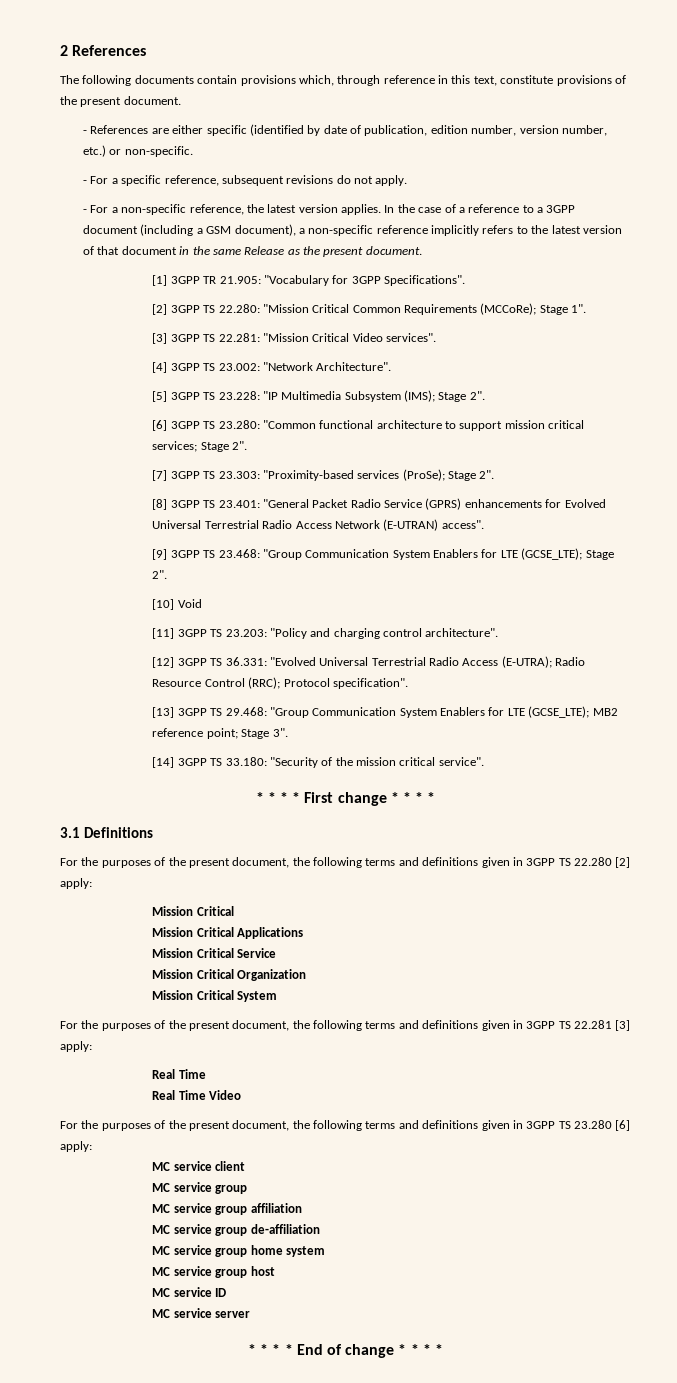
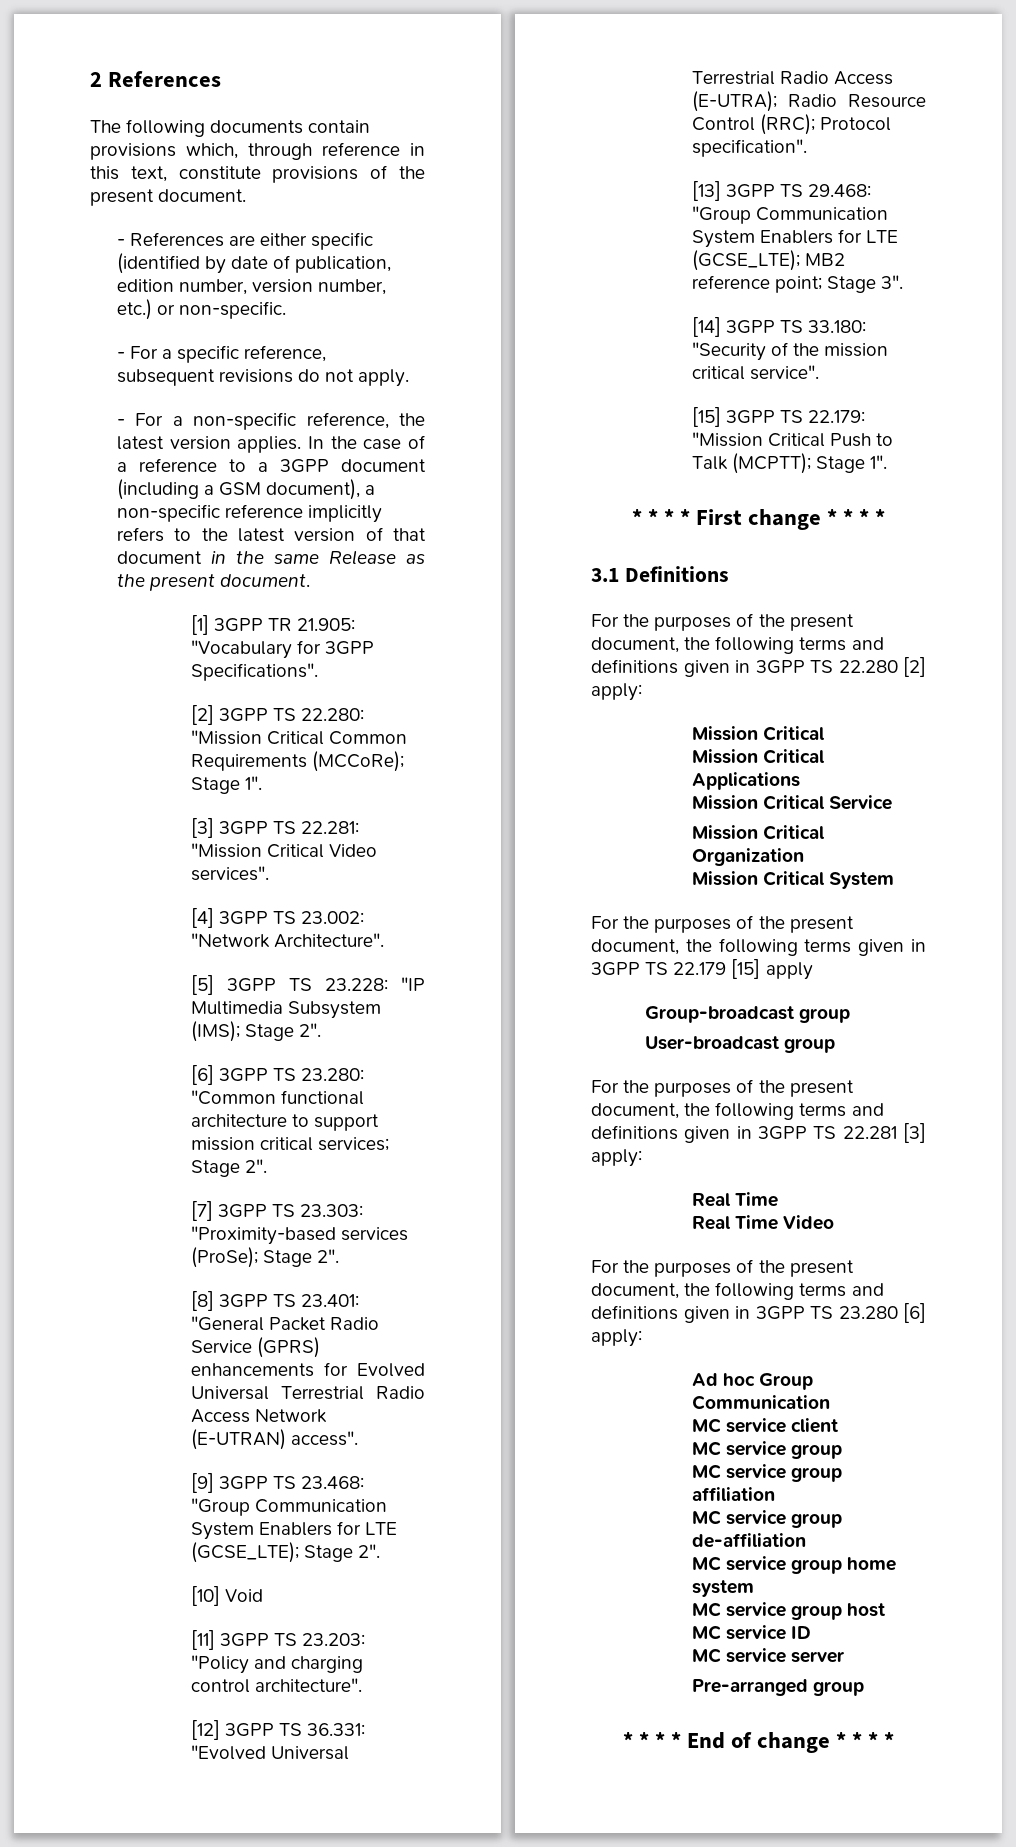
(484, 761) none -> [691,407,865,427] [691,432,893,447] [691,453,887,474] // [15] 3GPP TS 22.179: "Mission Critical Push to Talk (MCPTT); Stage 1".
(278, 996) none -> [591,915,854,933] [591,938,926,956] [591,959,813,980] [644,1006,851,1023] [644,1036,836,1053] // For the purposes of the present document, the following terms given in 3GPP TS 22.179 [15] apply // Group-broadcast group // User-broadcast group
(92, 1146) none -> [691,1373,813,1390] [691,1395,830,1410] // Ad hoc Group Communication
(251, 1314) none -> [691,1679,864,1696] // Pre-arranged group

